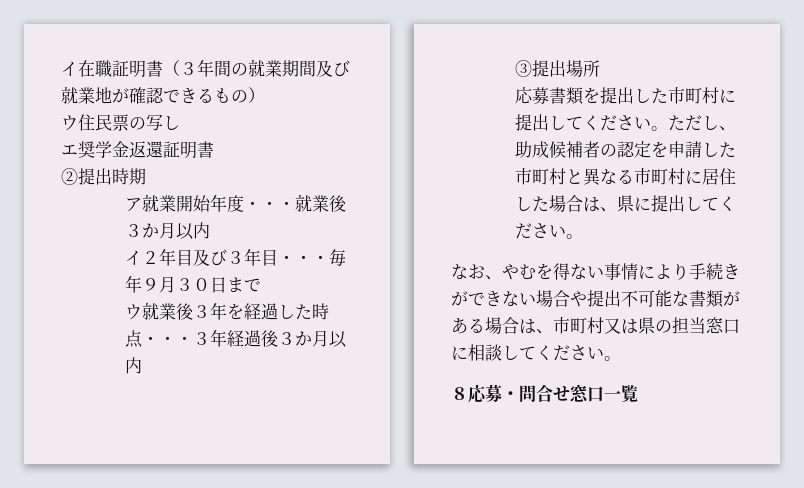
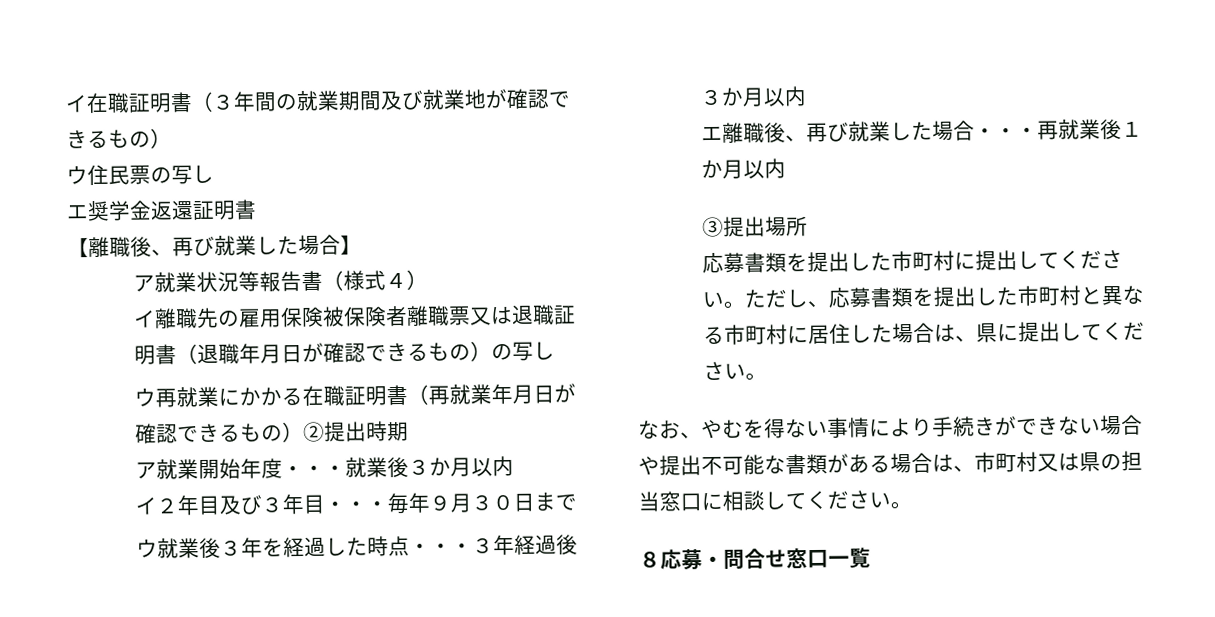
(214, 149) none -> [67,234,362,258] [133,269,429,293] [133,304,577,329] [134,341,556,365] [134,383,577,408] [135,421,305,444] 【離職後、再び就業した場合】 // ア就業状況等報告書（様式４） // イ離職先の雇用保険被保険者離職票又は退職証明書（退職年月日が確認できるもの）の写し // ウ再就業にかかる在職証明書（再就業年月日が確認できるもの）
(142, 365) none -> [701,118,1144,143] [701,158,787,179] // エ離職後、再び就業した場合・・・再就業後１か月以内
[514,141,702,158] 助成候補者の認定を申請 -> [828,286,977,308] 応募書類を提出

